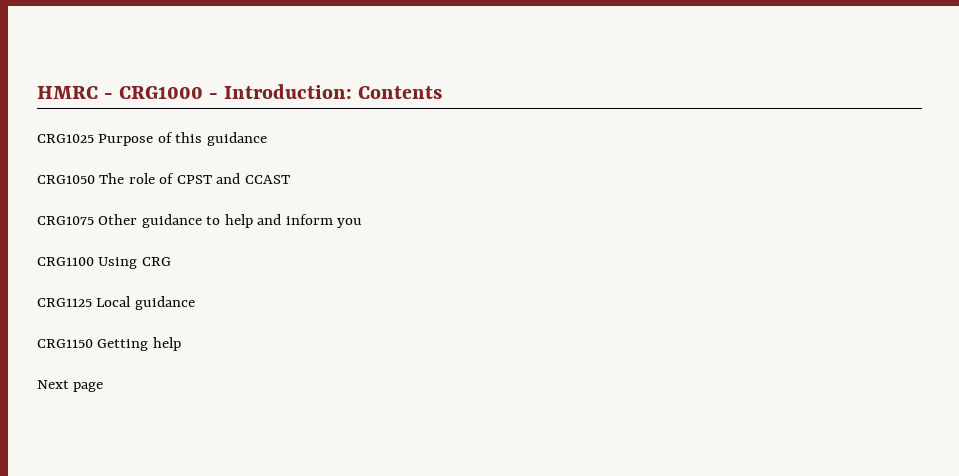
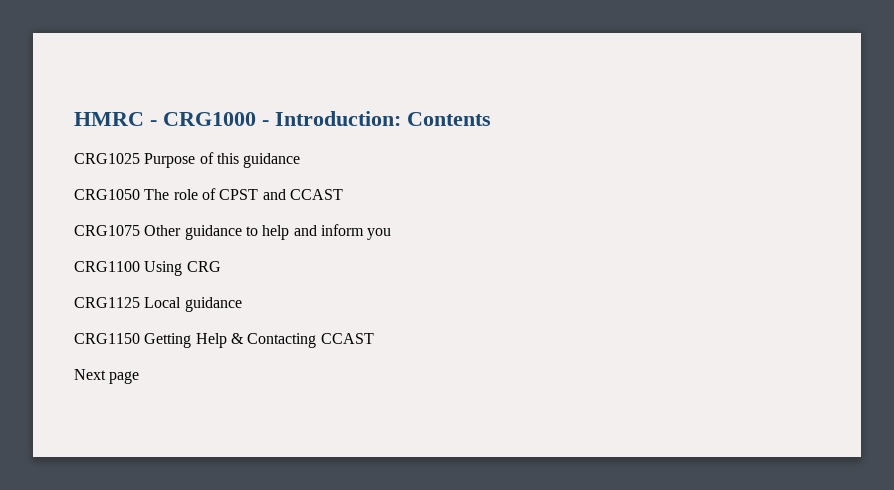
[152,337,181,351] help -> [195,333,374,348] Help & Contacting CCAST

